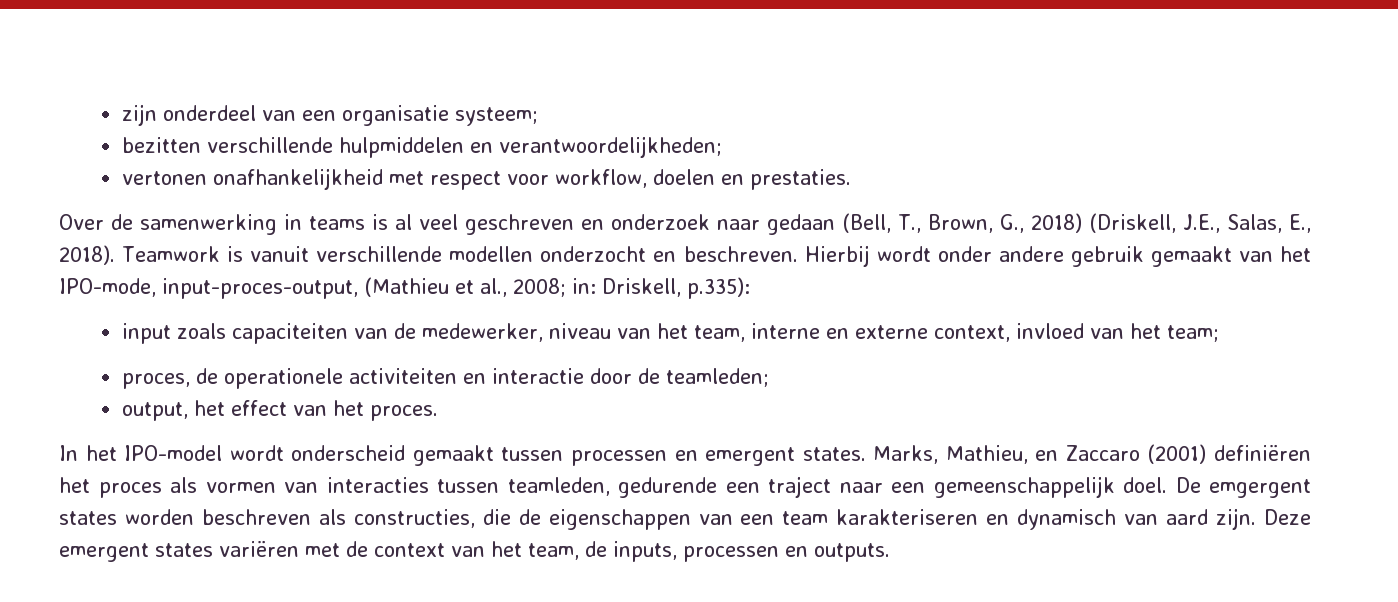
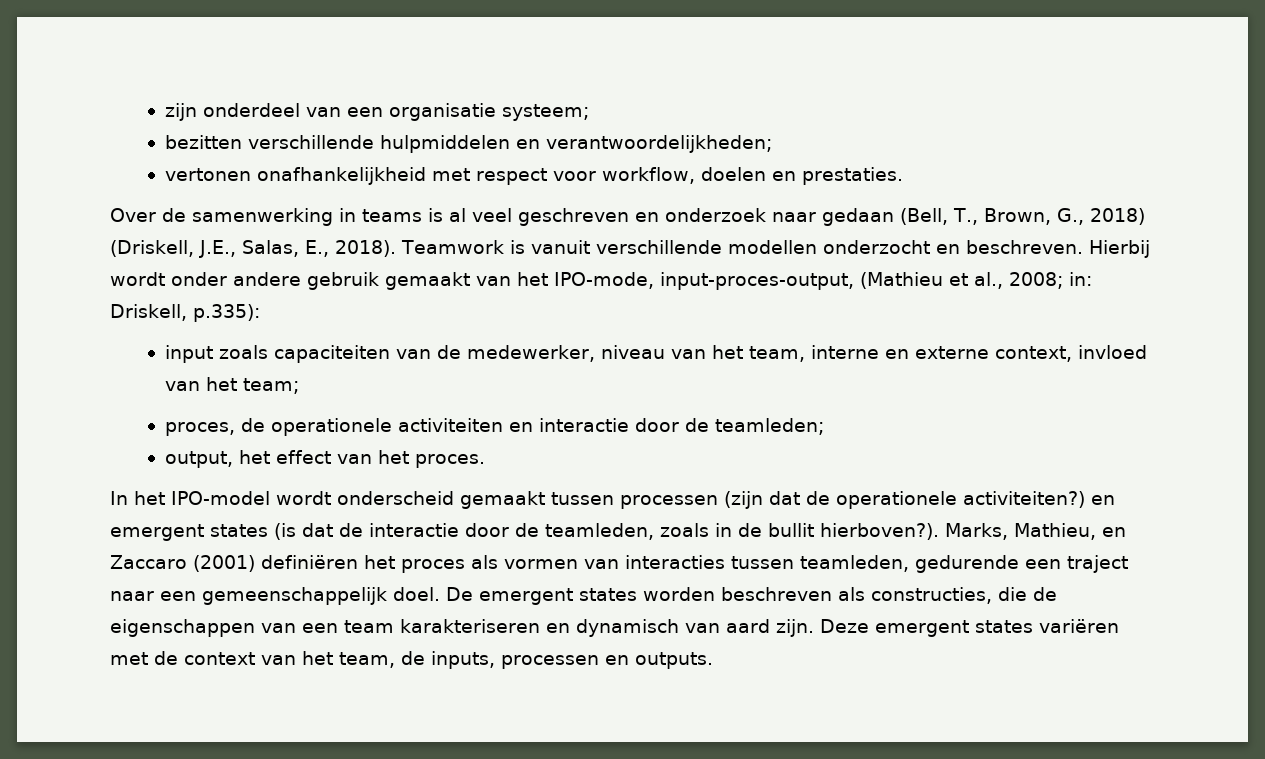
[674,447,866,466] en emergent states. -> [724,491,1115,509] [110,523,939,541] (zijn dat de operationele activiteiten?) en emergent states (is dat de interactie door de teamleden, zoals in de bullit hierboven?).
[1209,479,1311,498] emgergent -> [479,588,573,605] emergent

